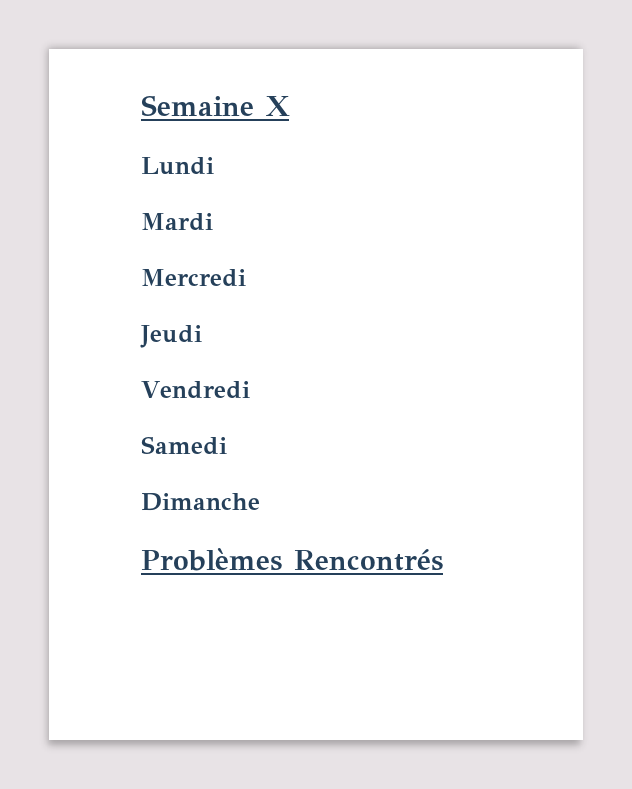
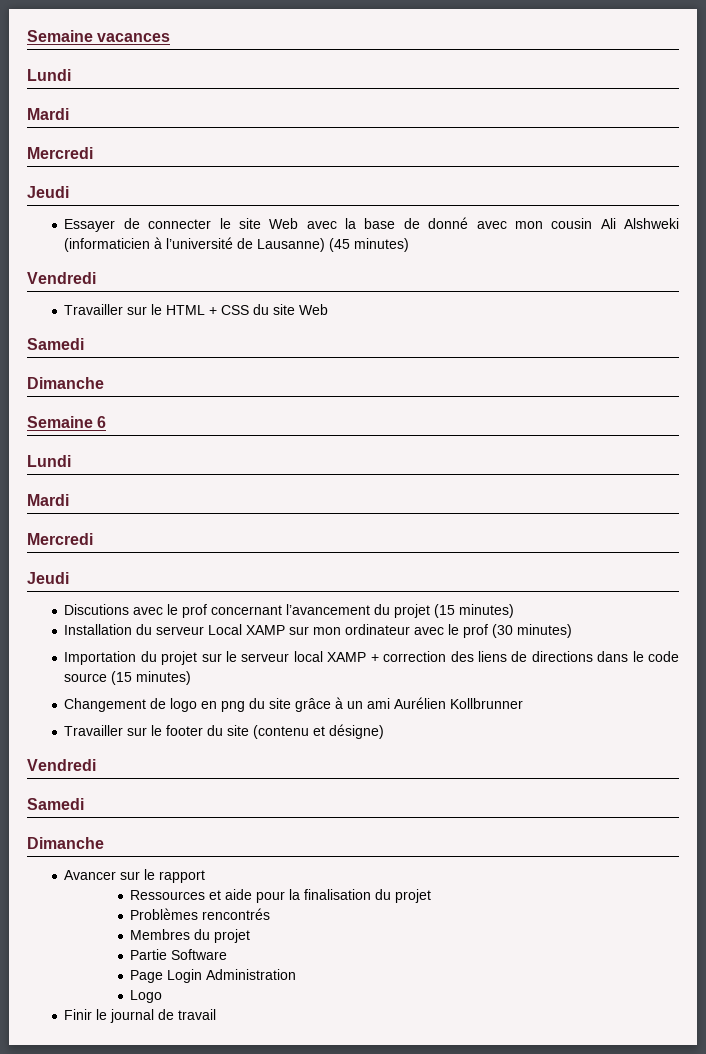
[141,95,290,116] [141,157,214,175] [141,213,213,231] [141,269,246,287] [140,325,202,348] [141,381,250,399] [141,436,227,455] [141,493,260,511] [141,548,443,571] Semaine X // Lundi // Mardi // Mercredi // Jeudi // Vendredi // Samedi // Dimanche // Problèmes Rencontrés -> [27,30,171,42] [27,69,71,81] [27,108,69,120] [27,147,93,159] [27,186,69,198] [64,217,680,232] [64,237,410,252] [27,272,96,284] [64,304,329,315] [27,338,84,350] [27,377,104,389] [27,416,107,428] [27,455,71,467] [27,494,69,506] [27,533,93,545] [27,572,69,584] [64,604,515,618] [64,624,573,638] [64,651,679,665] [64,671,192,685] [64,697,524,712] [64,724,385,739] [27,759,96,771] [27,798,84,810] [27,837,104,849] [64,869,206,883] [130,889,432,903] [130,908,271,920] [130,929,251,943] [130,949,228,960] [130,969,297,983] [130,990,163,1003] [64,1009,217,1023] Semaine vacances // Lundi // Mardi // Mercredi // Jeudi // Essayer de connecter le site Web avec la base de donné avec mon cousin Ali Alshweki (informaticien à l’université de Lausanne) (45 minutes) // Vendredi // Travailler sur le HTML + CSS du site Web // Samedi // Dimanche // Semaine 6 // Lundi // Mardi // Mercredi // Jeudi // Discutions avec le prof concernant l’avancement du projet (15 minutes) // Installation du serveur Local XAMP sur mon ordinateur avec le prof (30 minutes) // Importation du projet sur le serveur local XAMP + correction des liens de directions dans le code source (15 minutes) // Changement de logo en png du site grâce à un ami Aurélien Kollbrunner // Travailler sur le footer du site (contenu et désigne) // Vendredi // Samedi // Dimanche // Avancer sur le rapport // Ressources et aide pour la finalisation du projet // Problèmes rencontrés // Membres du projet // Partie Software // Page Login Administration // Logo // Finir le journal de travail

